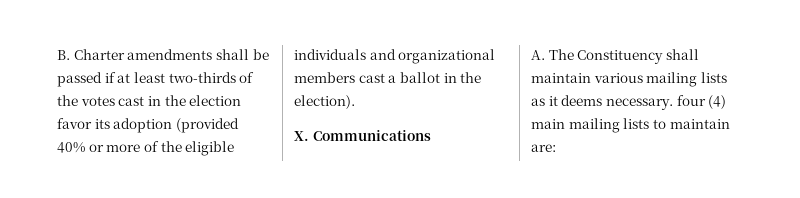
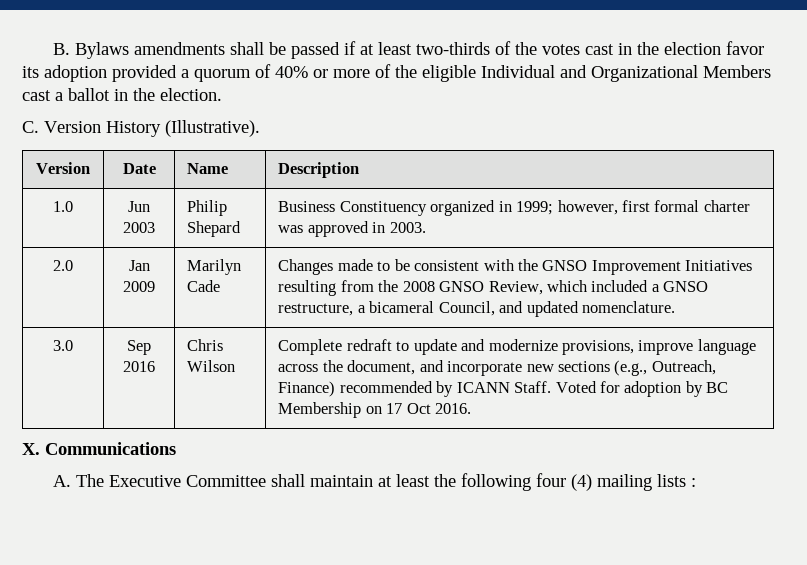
[73,49,125,60] Charter -> [75,42,130,59] Bylaws
[175,118,239,133] (provided -> [112,64,271,82] provided a quorum of
[294,49,496,64] [294,72,355,83] individuals and organizational members -> [481,65,771,82] Individual and Organizational Members
[294,95,355,109] [294,130,431,141] [531,49,699,64] [531,72,727,87] [531,95,727,110] [531,118,730,133] [531,144,556,152] election). // X. Communications // A. The Constituency shall maintain various mailing lists as it deems necessary. four (4) main mailing lists to maintain are: -> [160,88,222,101] [22,120,260,137] [36,162,90,174] [122,163,156,174] [187,163,229,174] [278,162,360,178] [53,201,73,212] [128,201,150,212] [123,222,155,233] [187,200,228,216] [187,221,242,237] [278,200,750,216] [278,221,426,237] [53,260,73,271] [128,260,150,271] [123,281,155,292] [187,259,242,275] [187,280,221,292] [278,259,753,275] [278,280,709,296] [278,301,676,317] [53,340,73,351] [127,340,151,355] [123,361,155,372] [187,339,224,351] [187,360,236,372] [278,339,756,355] [278,360,716,376] [278,381,729,397] [278,402,472,418] [22,442,176,455] [53,473,697,491] election. // C. Version History (Illustrative). // Version | Date | Name | Description // 1.0 | Jun 2003 | Philip Shepard | Business Constituency organized in 1999; however, first formal charter was approved in 2003. // 2.0 | Jan 2009 | Marilyn Cade | Changes made to be consistent with the GNSO Improvement Initiatives resulting from the 2008 GNSO Review, which included a GNSO restructure, a bicameral Council, and updated nomenclature. // 3.0 | Sep 2016 | Chris Wilson | Complete redraft to update and modernize provisions, improve language across the document, and incorporate new sections (e.g., Outreach, Finance) recommended by ICANN Staff. Voted for adoption by BC Membership on 17 Oct 2016. // X. Communications // A. The Executive Committee shall maintain at least the following four (4) mailing lists :

